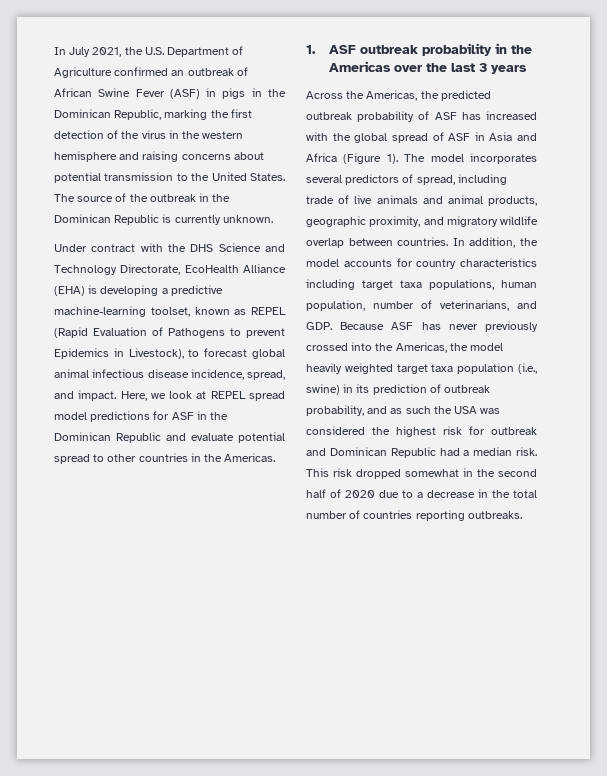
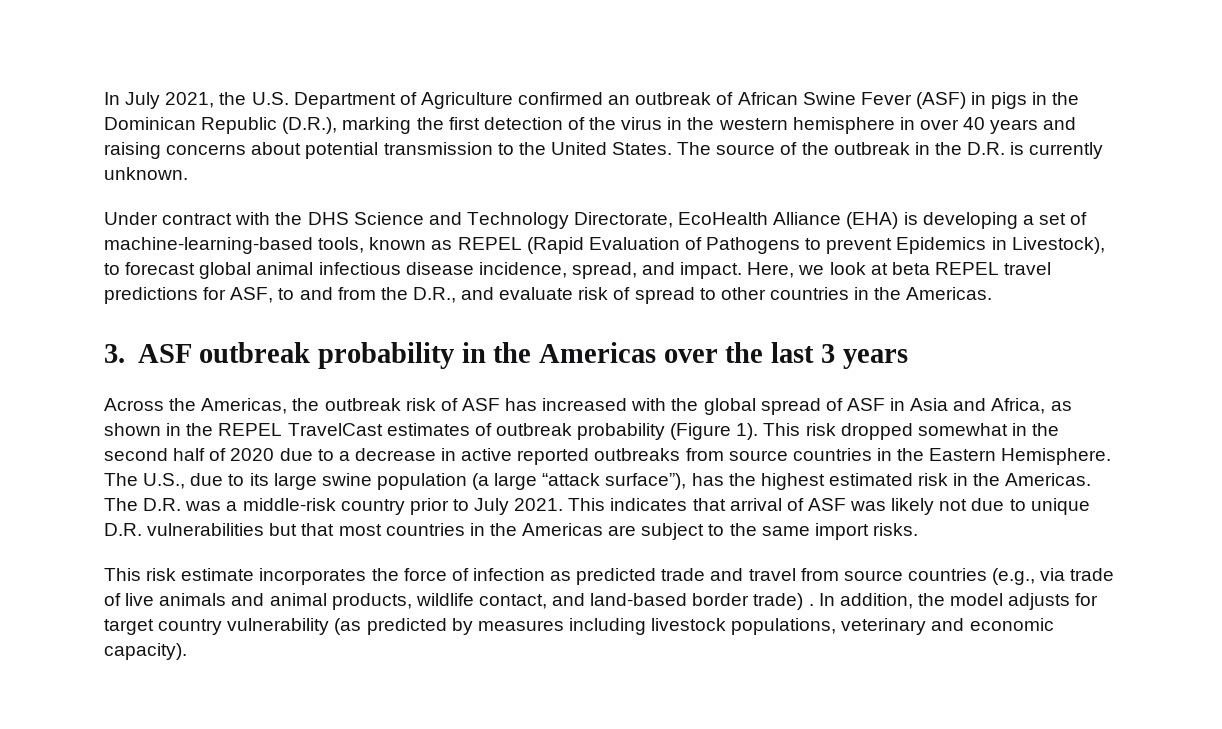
[114,109,162,120] Republic, -> [201,117,338,134] Republic (D.R.),
(117, 156) none -> [899,117,1039,134] in over 40 years
[54,214,160,225] Dominican Republic -> [967,142,1006,155] D.R.
[170,285,223,296] [54,306,190,317] predictive machine-learning toolset, -> [1038,212,1088,225] [104,237,365,254] set of machine-learning-based tools,
[210,391,285,401] [54,411,229,422] [54,432,285,443] REPEL spread model predictions for ASF in the Dominican Republic and evaluate potential -> [891,262,1052,275] [104,287,631,304] beta REPEL travel predictions for ASF, to and from the D.R., and evaluate risk of
[306,45,316,54] 1. -> [104,344,125,363] 3.
[440,90,491,101] [306,111,415,122] predicted outbreak probability -> [324,398,436,411] outbreak risk
[306,153,537,164] [306,174,507,185] [306,195,537,206] [306,216,538,227] [306,237,538,248] [306,258,537,269] [306,279,537,290] [306,300,537,311] [306,321,538,332] [306,342,504,353] [306,363,537,374] [306,384,491,395] [306,405,501,416] [306,426,537,437] [306,447,537,458] Africa (Figure 1). The model incorporates several predictors of spread, including trade of live animals and animal products, geographic proximity, and migratory wildlife overlap between countries. In addition, the model accounts for country characteristics including target taxa populations, human population, number of veterinarians, and GDP. Because ASF has never previously crossed into the Americas, the model heavily weighted target taxa population (i.e., swine) in its prediction of outbreak probability, and as such the USA was considered the highest risk for outbreak and Dominican Republic had a median risk. -> [991,398,1072,414] [104,423,759,440] Africa, as shown in the REPEL TravelCast estimates of outbreak probability (Figure 1).
[492,490,537,498] [306,510,522,521] the total number of countries reporting outbreaks. -> [461,448,1112,465] [104,473,1092,490] [104,498,1090,515] [104,523,918,540] [104,568,1115,585] [104,593,1099,610] [104,618,1054,635] [104,643,187,660] active reported outbreaks from source countries in the Eastern Hemisphere. The U.S., due to its large swine population (a large “attack surface”), has the highest estimated risk in the Americas. The D.R. was a middle-risk country prior to July 2021. This indicates that arrival of ASF was likely not due to unique D.R. vulnerabilities but that most countries in the Americas are subject to the same import risks. // This risk estimate incorporates the force of infection as predicted trade and travel from source countries (e.g., via trade of live animals and animal products, wildlife contact, and land-based border trade) . In addition, the model adjusts for target country vulnerability (as predicted by measures including livestock populations, veterinary and economic capacity).

